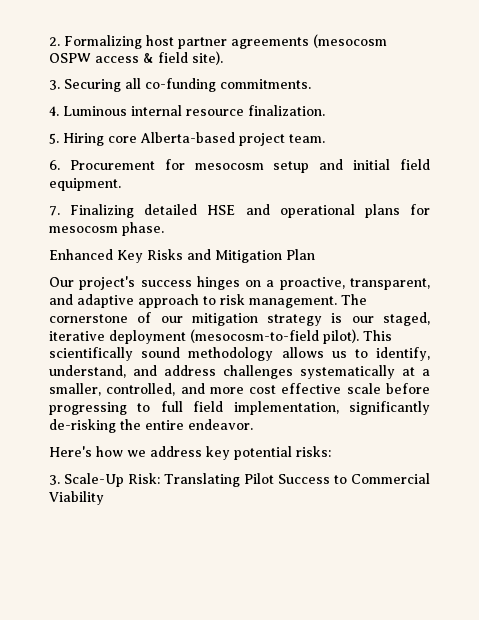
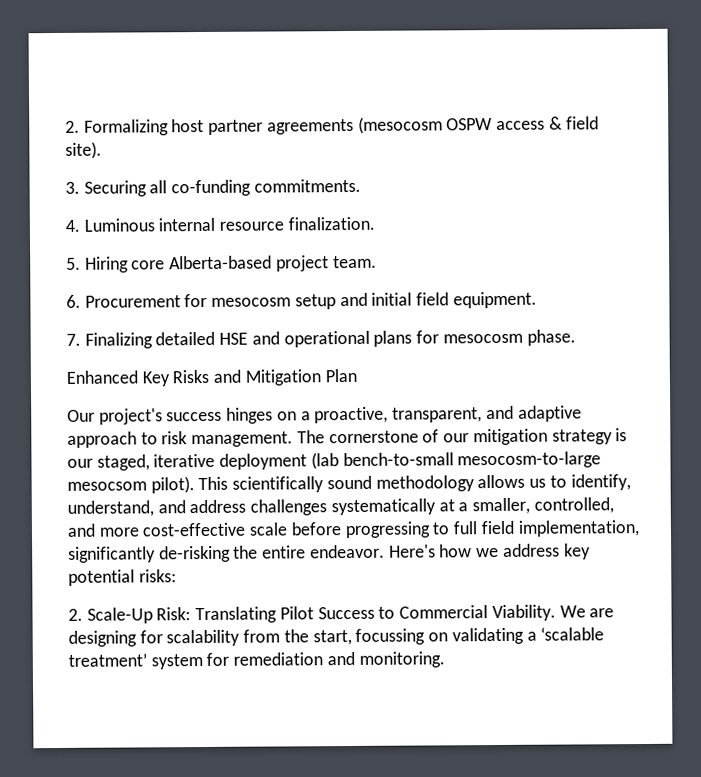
[190,329,319,343] (mesocosm-to-field -> [310,451,602,470] [67,481,147,491] (lab bench-to-small mesocosm-to-large mesocsom
[249,383,342,394] cost effective -> [142,522,246,537] cost-effective
(253, 424) // -> (385, 551) none
[49,475,60,485] 3. -> [68,608,83,621] 2.
[49,491,104,505] Viability -> [491,604,615,622] [68,627,605,647] [68,651,445,670] Viability. We are designing for scalability from the start, focussing on validating a ‘scalable treatment’ system for remediation and monitoring.

